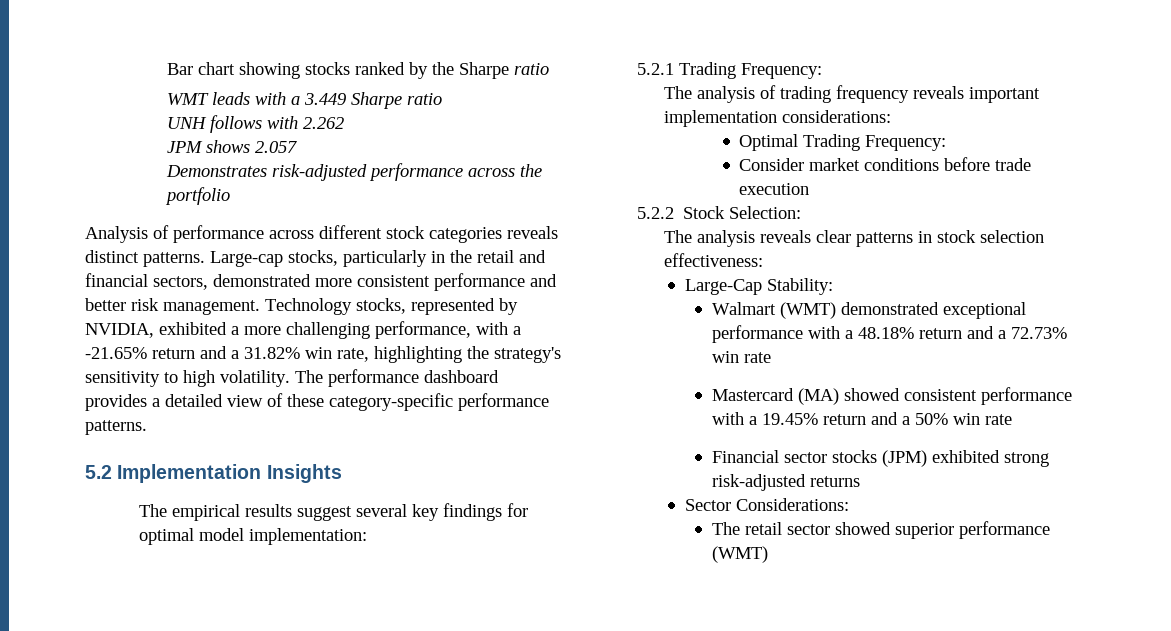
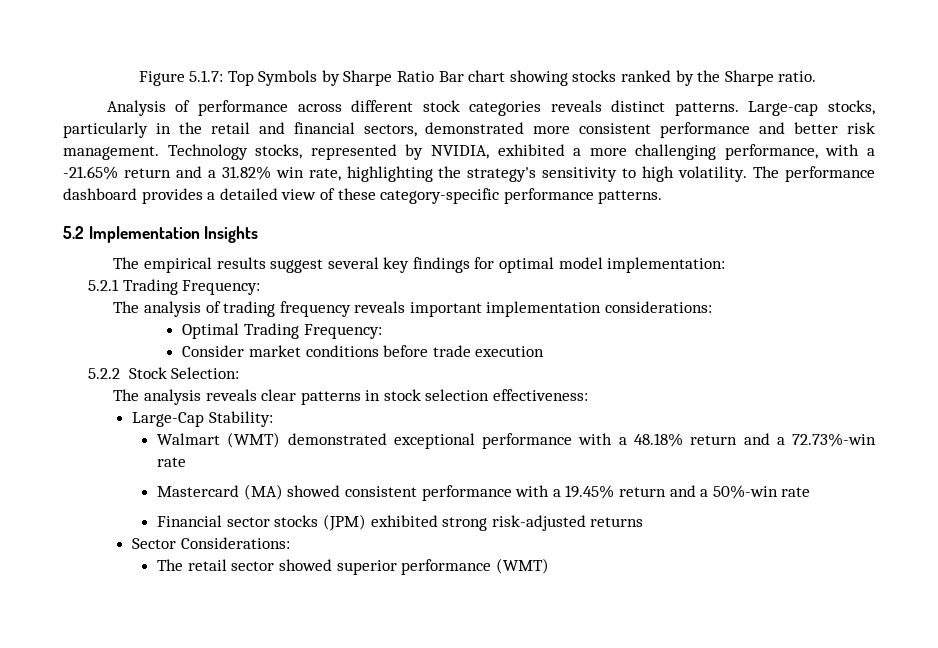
(166, 69) none -> [138,70,435,86] Figure 5.1.7: Top Symbols by Sharpe Ratio
[513,63,549,75] [166,92,442,109] [166,115,344,133] [166,140,297,153] [165,163,542,181] [164,187,230,205] ratio // WMT leads with a 3.449 Sharpe ratio // UNH follows with 2.262 // JPM shows 2.057 // Demonstrates risk-adjusted performance across the portfolio -> [778,71,817,82] ratio.
[1010,327,1067,339] [711,351,739,363] 72.73% win -> [792,433,877,447] 72.73%-win
[914,413,980,425] 50% win -> [712,485,778,499] 50%-win

